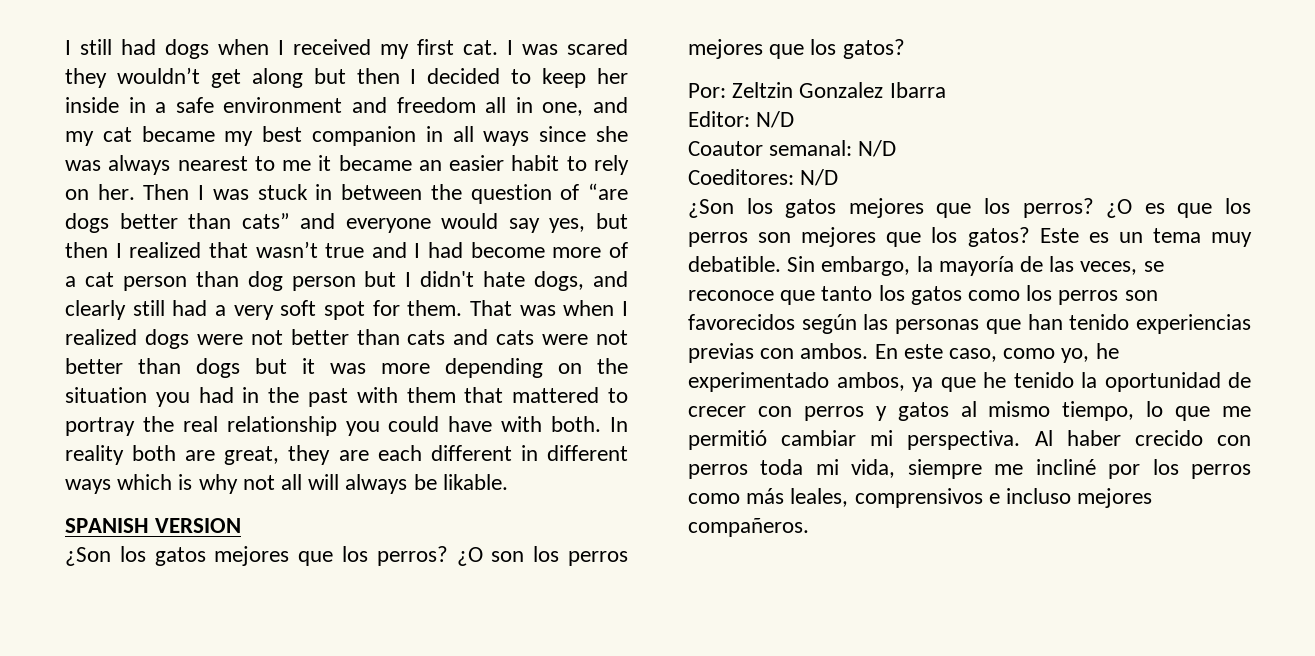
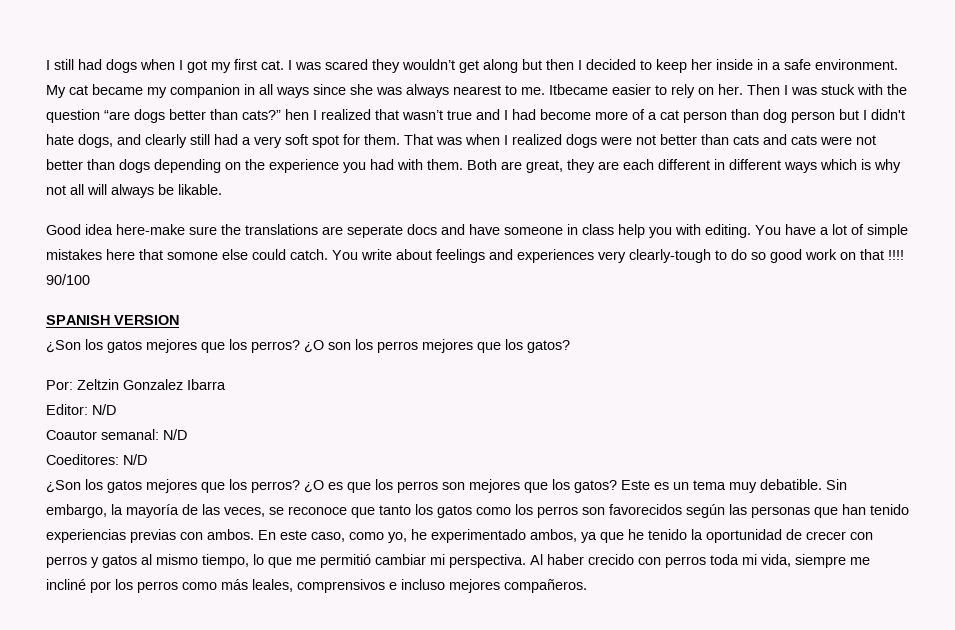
[293,39,371,55] received -> [187,60,207,73] got
[223,97,629,116] [65,131,94,146] environment and freedom all in one, and my -> [815,59,898,70] [46,85,66,98] environment. My
[262,126,303,142] best -> (167, 92) none
[282,155,560,171] me it became an easier habit -> [521,84,651,95] me. Itbecame easier
[315,184,423,200] in between -> [857,84,883,95] with
[560,184,580,200] of -> (100, 116) none
[241,213,628,233] [65,242,108,258] cats” and everyone would say yes, but then -> [242,109,309,120] cats?” hen
[255,358,430,374] but it was more -> (150, 166) none
[65,387,147,403] situation -> [269,159,339,173] experience
[242,387,628,407] [65,416,629,436] [65,445,177,465] in the past with them that mattered to portray the real relationship you could have with both. In reality both -> [397,159,497,170] with them. Both
(508, 482) none -> [46,224,908,238] [46,249,904,263] [46,274,90,285] // Good idea here-make sure the translations are seperate docs and have someone in class help you with editing. You have a lot of simple mistakes here that somone else could catch. You write about feelings and experiences very clearly-tough to do so good work on that !!!! 90/100

